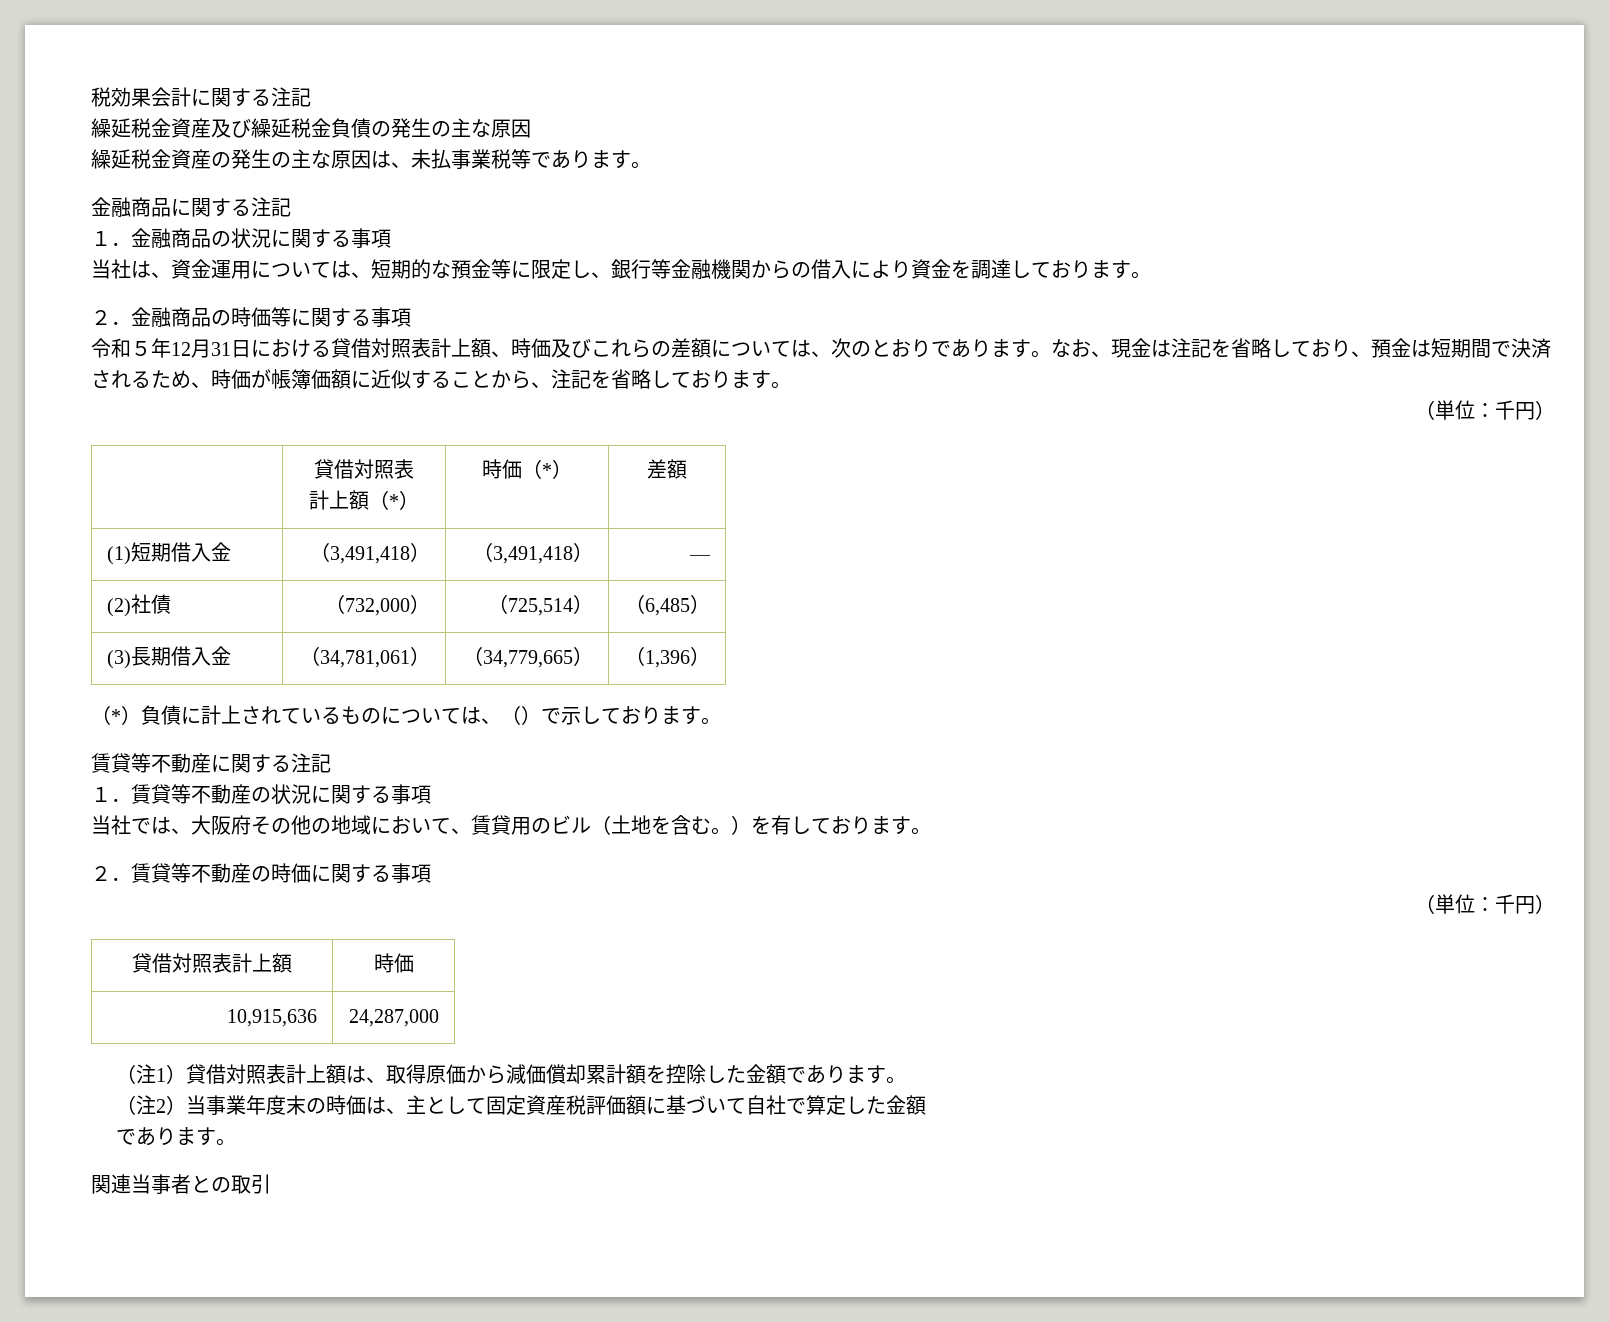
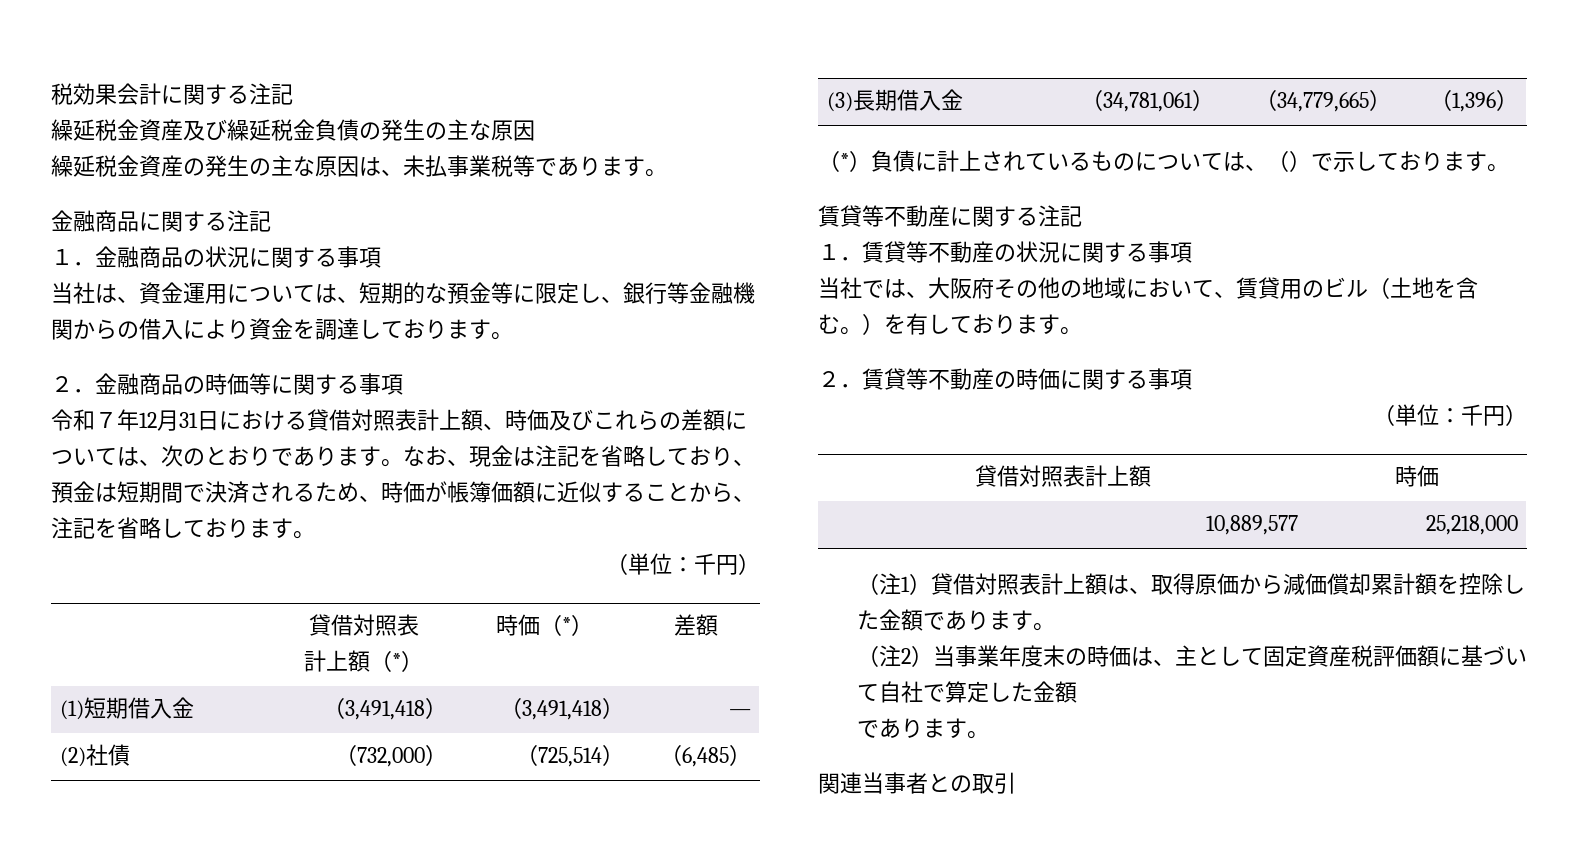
[131,341,151,356] ５ -> [95,412,117,428] ７
[227,1009,318,1027] [349,1009,440,1027] 10,915,636 | 24,287,000 -> [1205,515,1298,535] [1425,515,1518,535] 10,889,577 | 25,218,000

